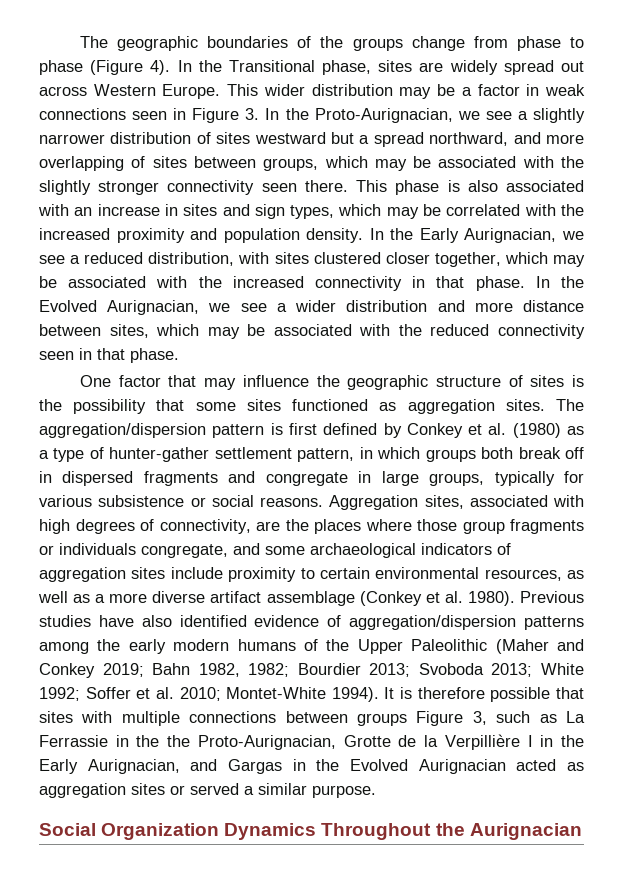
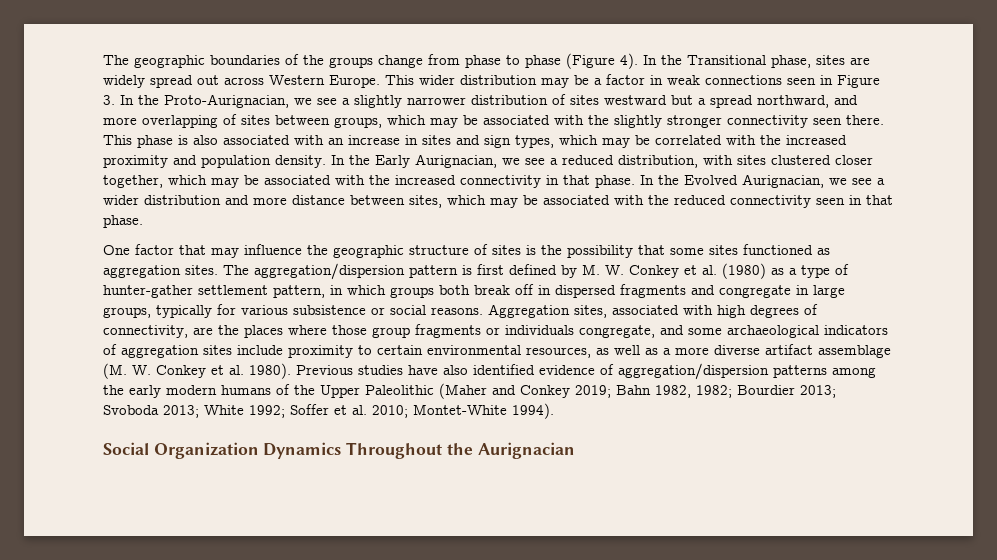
(402, 430) none -> [582,264,624,275] M. W.
[359,591,422,606] (Conkey -> [103,363,206,379] (M. W. Conkey
[384,687,584,702] [39,711,585,726] [39,734,585,750] [39,759,584,774] [39,783,376,798] It is therefore possible that sites with multiple connections between groups Figure 3, such as La Ferrassie in the the Proto-Aurignacian, Grotte de la Verpillière I in the Early Aurignacian, and Gargas in the Evolved Aurignacian acted as aggregation sites or served a similar purpose. -> (554, 411) none

